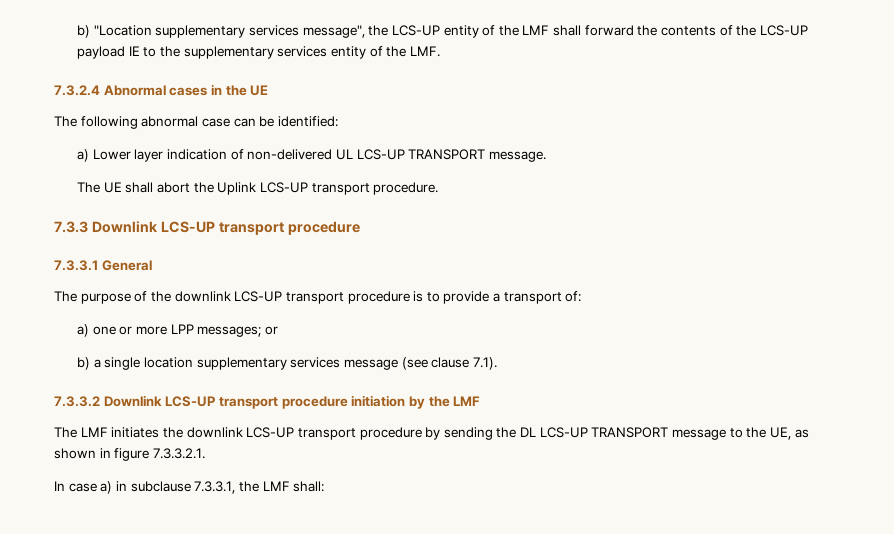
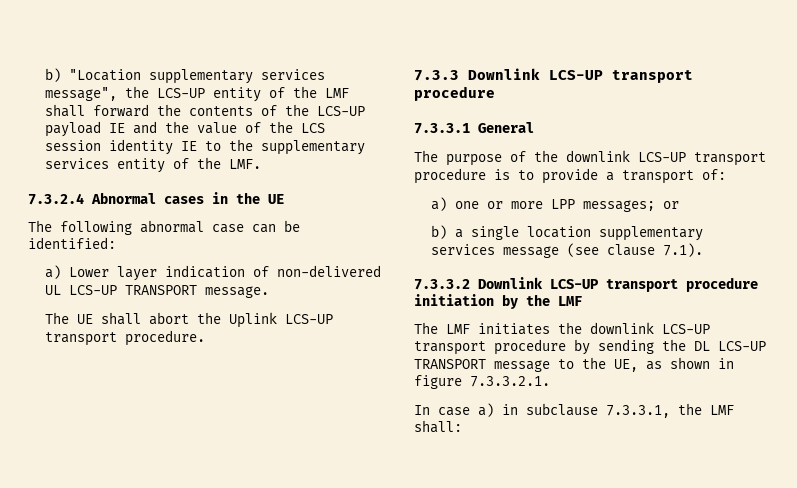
(140, 51) none -> [133,121,326,134] [45,139,198,155] and the value of the LCS session identity IE

